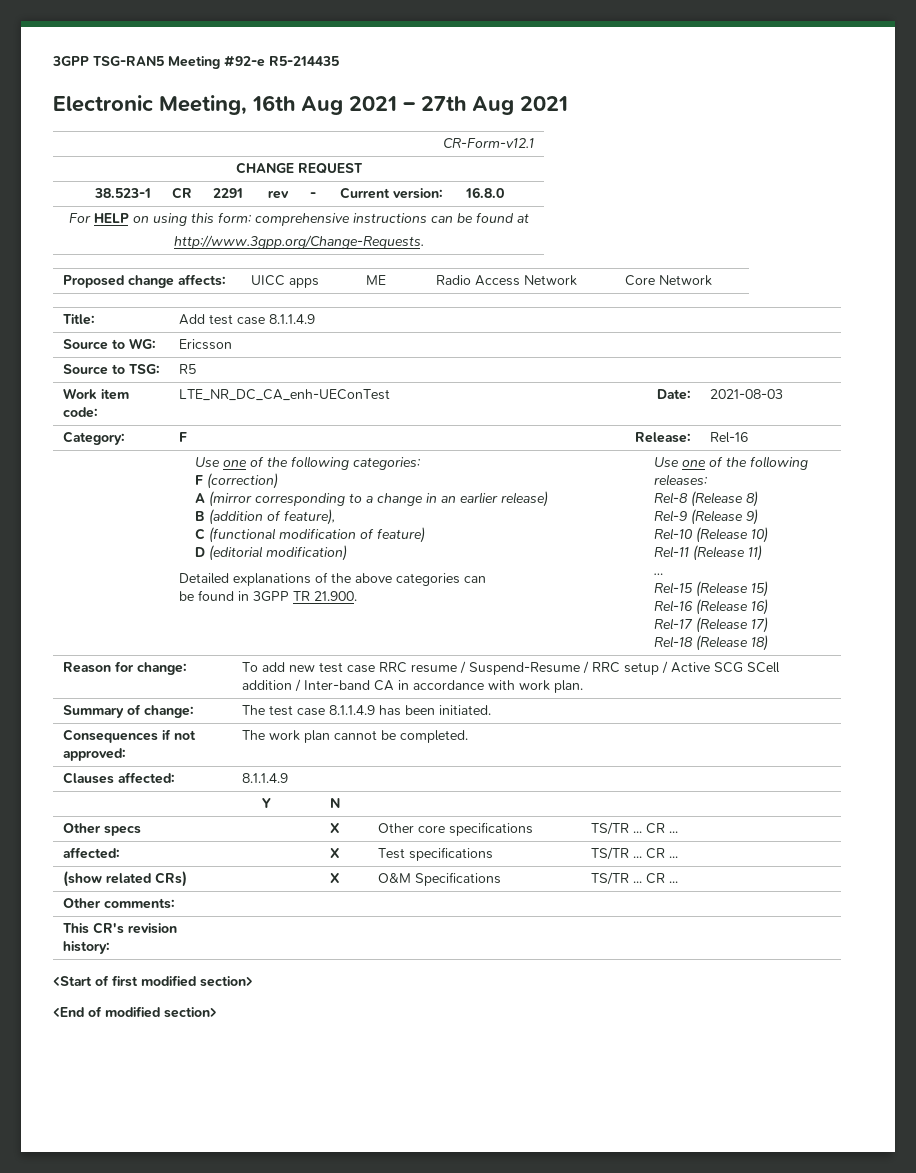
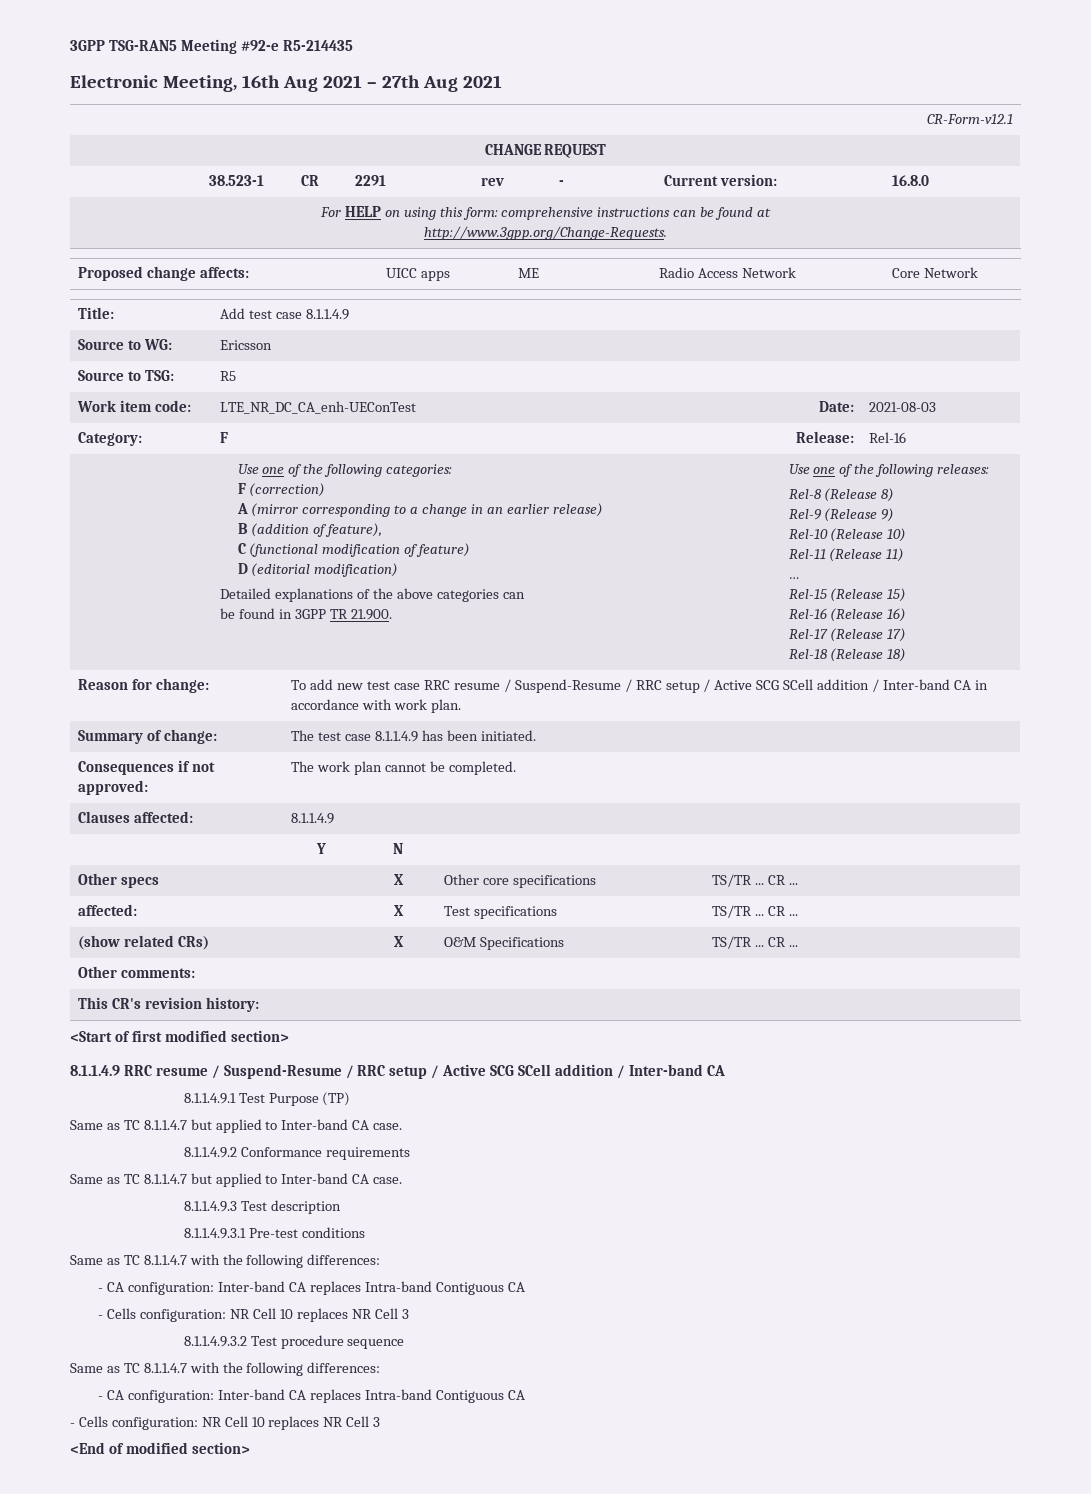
(253, 981) none -> [70,1064,725,1079] [183,1092,351,1106] [70,1119,403,1133] [183,1147,410,1160] [70,1173,403,1187] [183,1200,341,1214] [183,1227,365,1239] [70,1254,381,1268] [98,1281,525,1295] [98,1308,409,1322] [183,1335,405,1349] [70,1362,381,1376] [98,1389,525,1403] [70,1416,381,1430] // 8.1.1.4.9 RRC resume / Suspend-Resume / RRC setup / Active SCG SCell addition / Inter-band CA // 8.1.1.4.9.1 Test Purpose (TP) // Same as TC 8.1.1.4.7 but applied to Inter-band CA case. // 8.1.1.4.9.2 Conformance requirements // Same as TC 8.1.1.4.7 but applied to Inter-band CA case. // 8.1.1.4.9.3 Test description // 8.1.1.4.9.3.1 Pre-test conditions // Same as TC 8.1.1.4.7 with the following differences: // - CA configuration: Inter-band CA replaces Intra-band Contiguous CA // - Cells configuration: NR Cell 10 replaces NR Cell 3 // 8.1.1.4.9.3.2 Test procedure sequence // Same as TC 8.1.1.4.7 with the following differences: // - CA configuration: Inter-band CA replaces Intra-band Contiguous CA // - Cells configuration: NR Cell 10 replaces NR Cell 3

